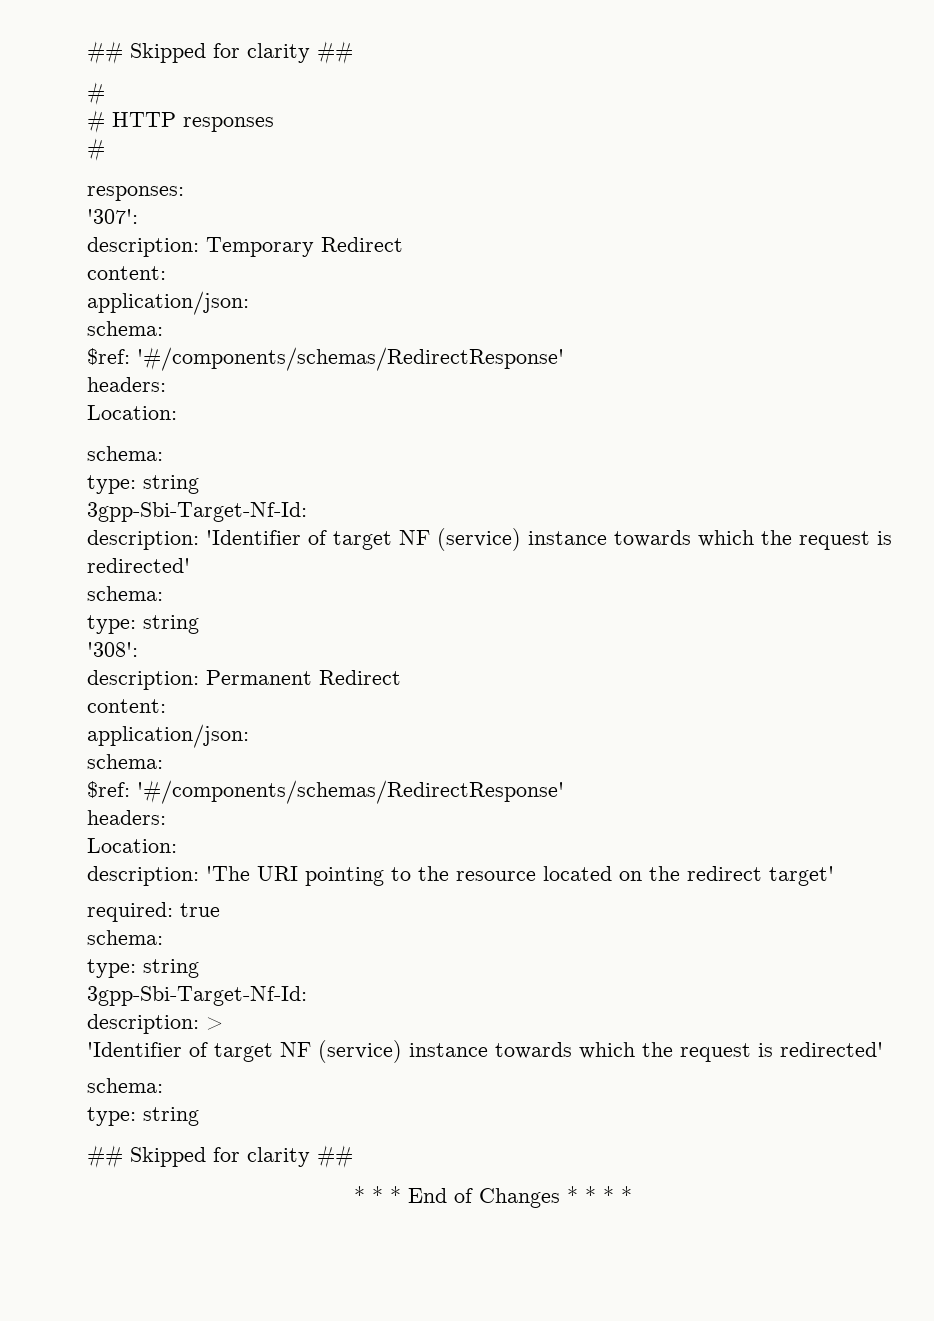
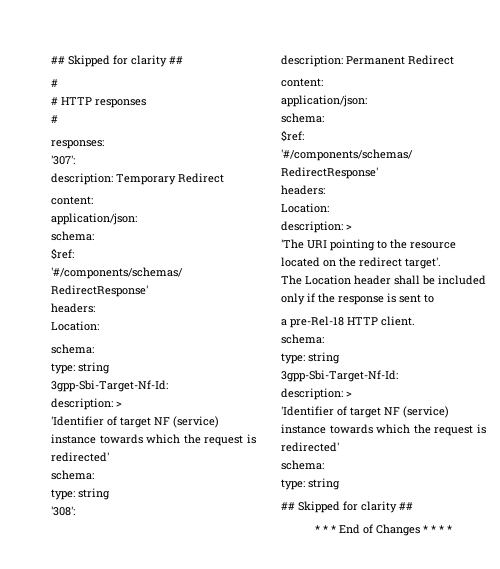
(199, 540) none -> [116,401,122,407] > //
(199, 876) none -> [346,224,352,230] > //
[769,866,834,886] [87,902,220,922] target' // required: true -> [405,257,441,269] [281,275,486,285] [281,293,434,305] [281,316,415,328] target'. // The Location header shall be included only if the response is sent to // a pre-Rel-18 HTTP client.

